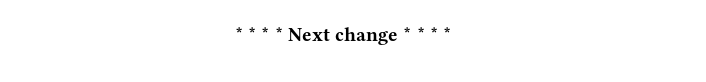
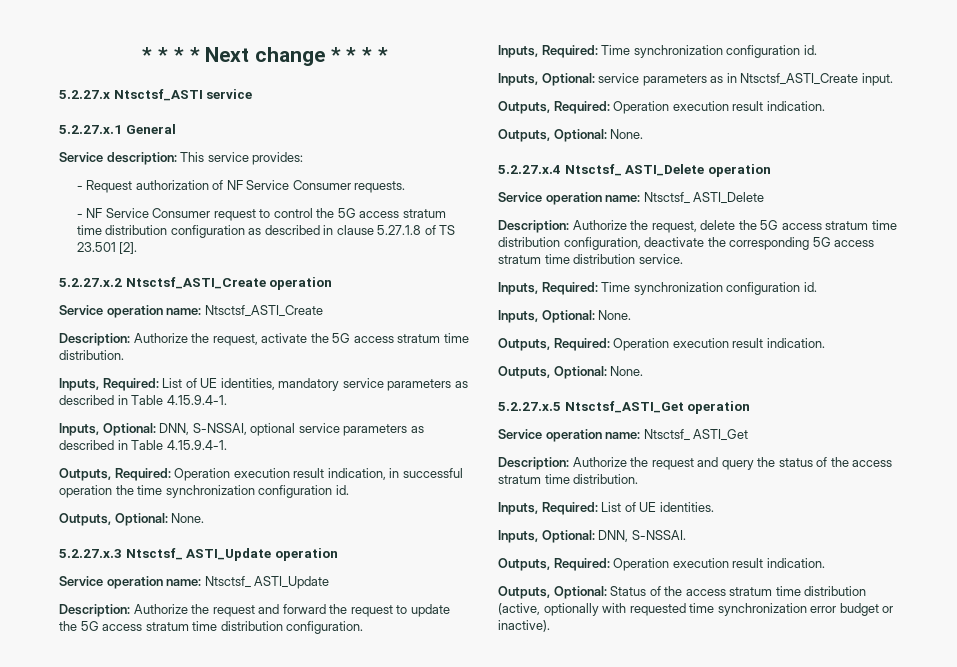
(452, 34) none -> [59,89,253,101] [59,124,176,134] [59,152,304,165] [76,180,406,193] [76,208,446,221] [76,225,456,238] [76,242,138,254] [59,277,333,290] [59,305,323,318] [59,333,469,346] [59,350,124,360] [59,378,468,391] [59,395,227,405] [59,423,424,436] [59,440,227,450] [59,468,463,481] [59,485,349,498] [59,513,205,526] [59,548,338,561] [59,576,330,589] [59,604,450,617] [59,621,364,634] [498,45,817,58] [498,73,893,86] [498,101,825,114] [498,129,644,142] [498,164,771,177] [498,192,765,205] [498,220,897,233] [498,237,875,250] [498,254,683,264] [498,282,817,295] [498,310,632,323] [498,338,825,351] [498,366,644,379] [498,401,751,414] [498,429,749,442] [498,457,893,470] [498,474,639,484] [498,502,714,515] [498,530,686,543] [498,558,825,571] [498,586,867,599] [498,603,894,616] [498,620,550,632] // 5.2.27.x Ntsctsf_ASTI service // 5.2.27.x.1 General // Service description: This service provides: // - Request authorization of NF Service Consumer requests. // - NF Service Consumer request to control the 5G access stratum time distribution configuration as described in clause 5.27.1.8 of TS 23.501 [2]. // 5.2.27.x.2 Ntsctsf_ASTI_Create operation // Service operation name: Ntsctsf_ASTI_Create // Description: Authorize the request, activate the 5G access stratum time distribution. // Inputs, Required: List of UE identities, mandatory service parameters as described in Table 4.15.9.4-1. // Inputs, Optional: DNN, S-NSSAI, optional service parameters as described in Table 4.15.9.4-1. // Outputs, Required: Operation execution result indication, in successful operation the time synchronization configuration id. // Outputs, Optional: None. // 5.2.27.x.3 Ntsctsf_ ASTI_Update operation // Service operation name: Ntsctsf_ ASTI_Update // Description: Authorize the request and forward the request to update the 5G access stratum time distribution configuration. // Inputs, Required: Time synchronization configuration id. // Inputs, Optional: service parameters as in Ntsctsf_ASTI_Create input. // Outputs, Required: Operation execution result indication. // Outputs, Optional: None. // 5.2.27.x.4 Ntsctsf_ ASTI_Delete operation // Service operation name: Ntsctsf_ ASTI_Delete // Description: Authorize the request, delete the 5G access stratum time distribution configuration, deactivate the corresponding 5G access stratum time distribution service. // Inputs, Required: Time synchronization configuration id. // Inputs, Optional: None. // Outputs, Required: Operation execution result indication. // Outputs, Optional: None. // 5.2.27.x.5 Ntsctsf_ASTI_Get operation // Service operation name: Ntsctsf_ ASTI_Get // Description: Authorize the request and query the status of the access stratum time distribution. // Inputs, Required: List of UE identities. // Inputs, Optional: DNN, S-NSSAI. // Outputs, Required: Operation execution result indication. // Outputs, Optional: Status of the access stratum time distribution (active, optionally with requested time synchronization error budget or inactive).

